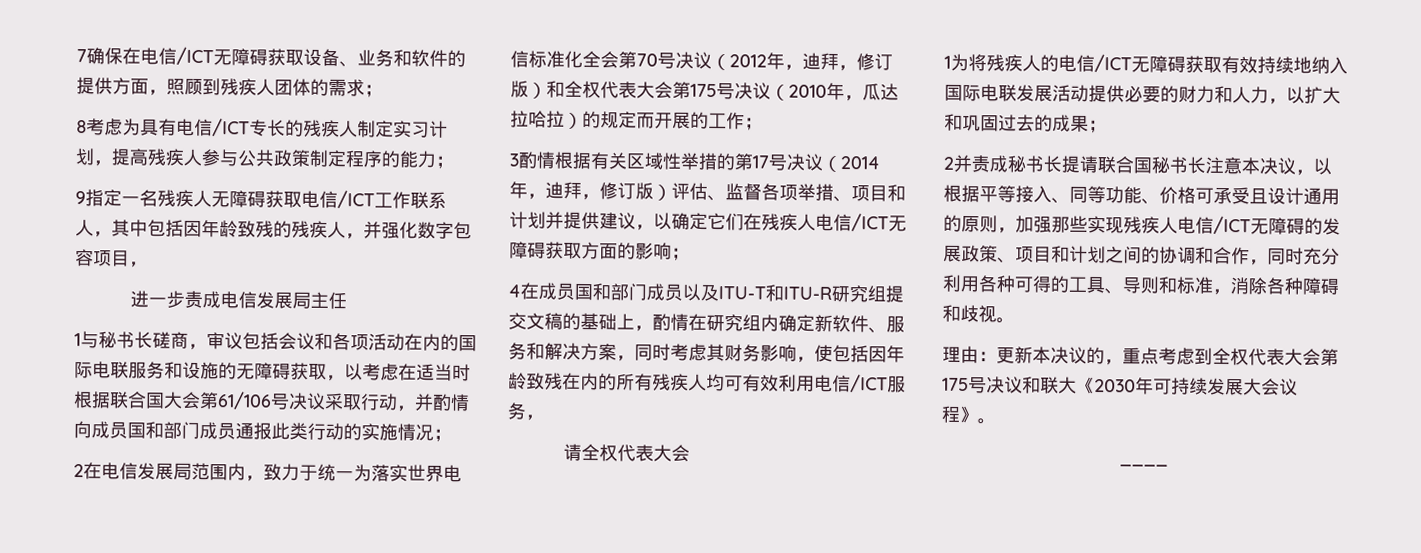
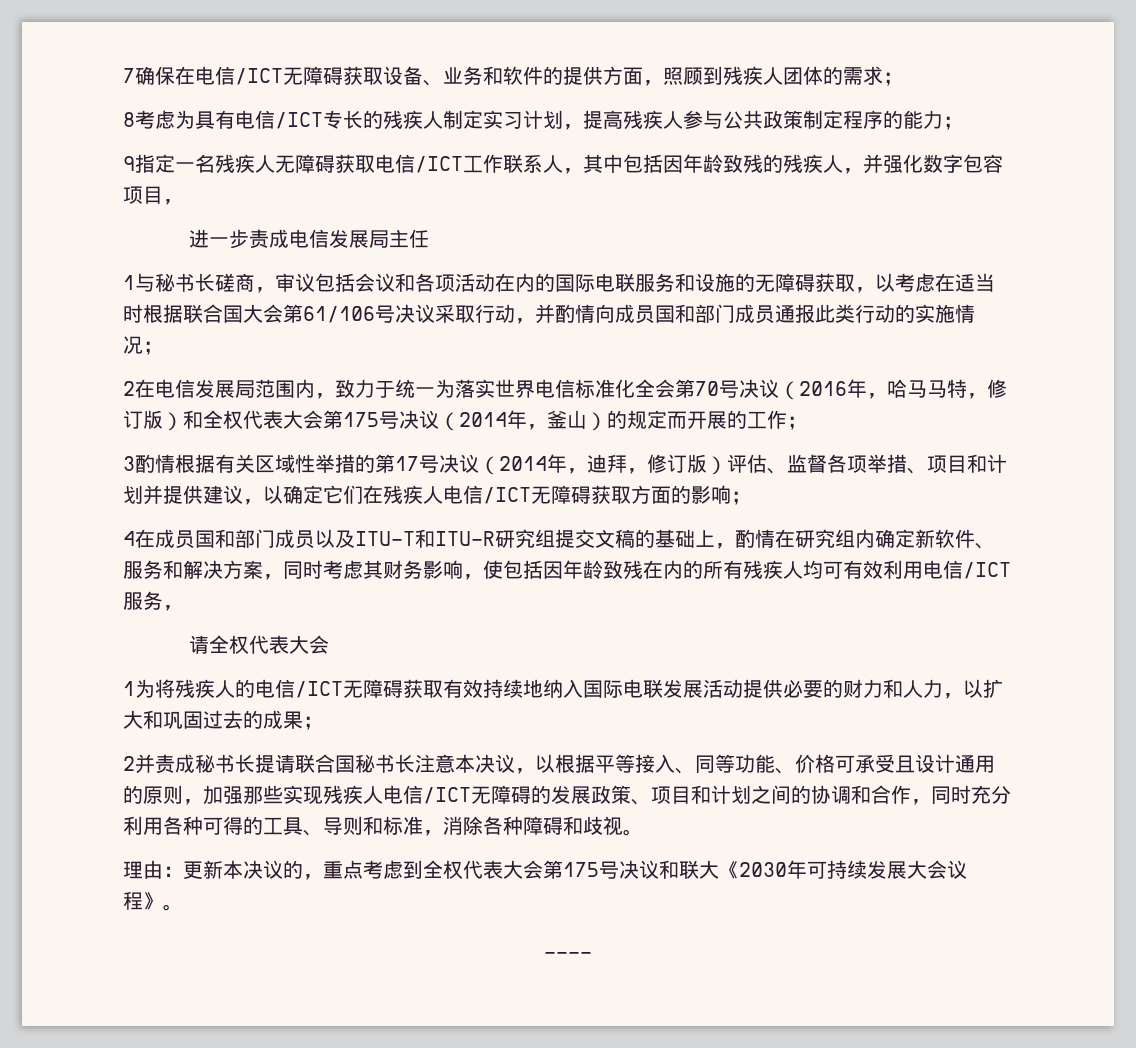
[729,52,839,71] 2012年，迪拜 -> [799,379,967,399] 2016年，哈马马特
[788,82,899,102] [510,110,565,128] 2010年，瓜达拉哈拉 -> [459,410,587,430] 2014年，釜山

